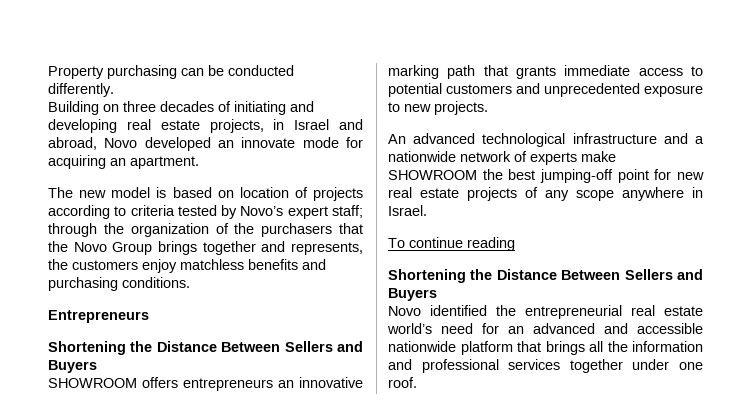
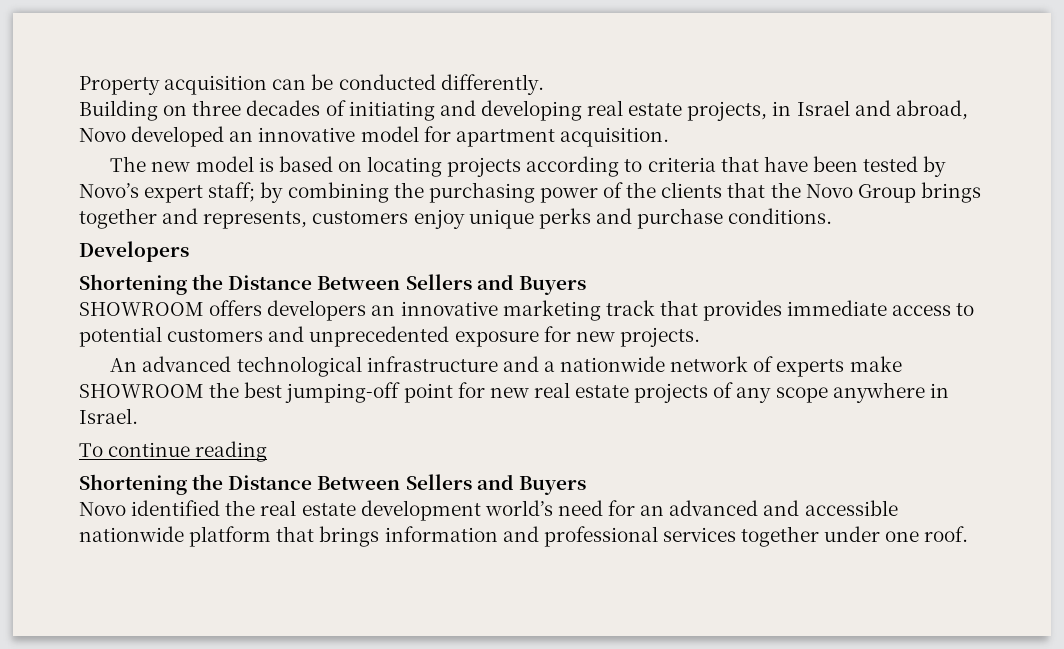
[107,65,177,79] purchasing -> [164,75,268,95] acquisition
[241,137,364,148] [48,155,199,169] innovate mode for acquiring an apartment. -> [258,126,669,147] innovative model for apartment acquisition.
[239,187,308,198] location of -> [367,156,443,177] locating
(175, 210) none -> [720,156,859,172] that have been
[48,223,209,237] through the organization -> [260,182,598,203] by combining the purchasing power
[261,223,333,237] purchasers -> [661,182,723,198] clients
[48,259,68,270] the -> (308, 220) none
[180,259,326,270] [48,277,118,291] matchless benefits and purchasing -> [468,208,724,229] unique perks and purchase
[48,310,149,323] Entrepreneurs -> [79,241,189,262] Developers
[183,377,363,391] [388,65,556,79] entrepreneurs an innovative marking path that grants -> [267,300,783,321] developers an innovative marketing track that provides
[388,102,400,112] to -> [543,326,571,342] for
[525,305,703,319] entrepreneurial real estate -> [260,500,481,521] real estate development
[589,341,628,352] all the -> (380, 536) none

